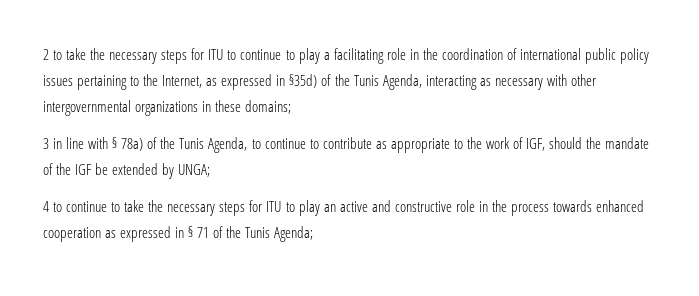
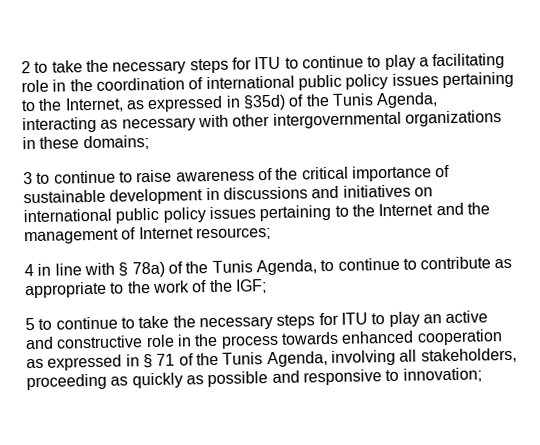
(49, 143) none -> [36,164,451,184] [23,184,433,205] [23,202,490,224] [24,226,271,245] [24,264,34,277] to continue to raise awareness of the critical importance of sustainable development in discussions and initiatives on international public policy issues pertaining to the Internet and the management of Internet resources; // 4
[526,137,650,151] [43,163,211,179] [43,201,49,212] IGF, should the mandate of the IGF be extended by UNGA; // 4 -> [208,279,267,294] [25,317,35,331] the IGF; // 5
[274,226,314,242] Agenda; -> [266,347,517,368] [26,367,482,391] Agenda, involving all stakeholders, proceeding as quickly as possible and responsive to innovation;

